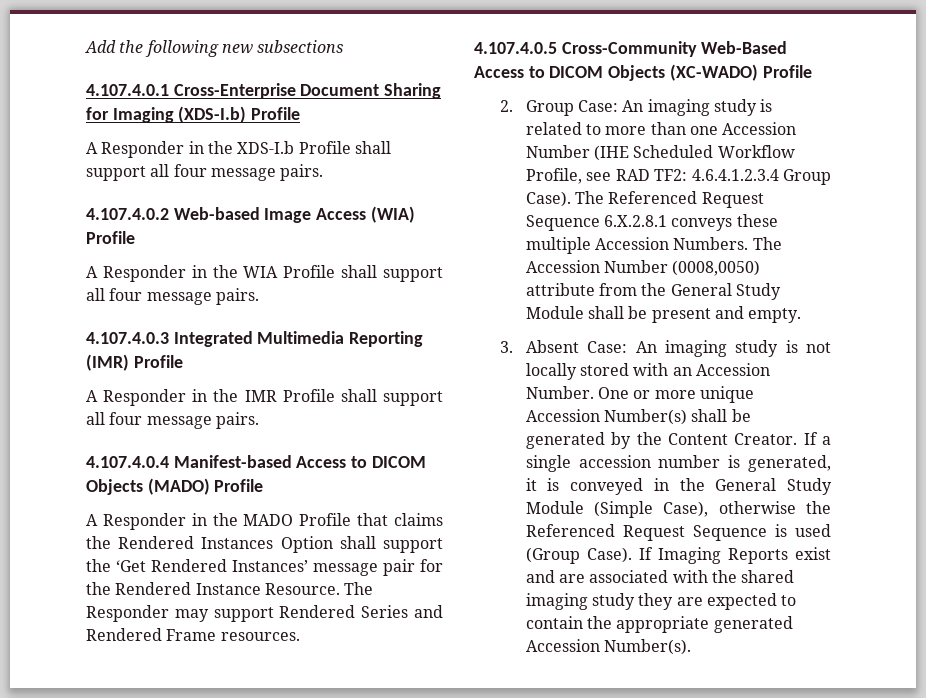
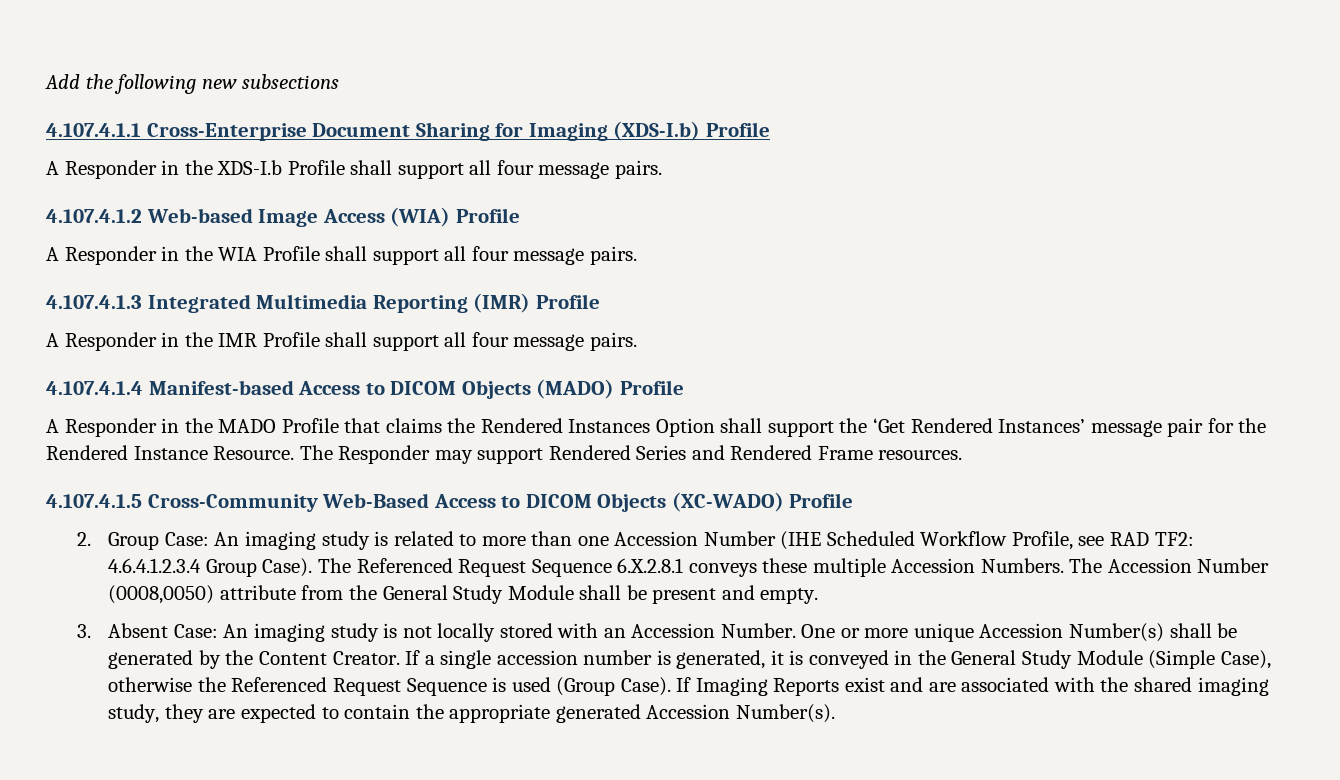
[86,84,169,96] 4.107.4.0.1 -> [46,123,141,137] 4.107.4.1.1
[86,208,169,220] 4.107.4.0.2 -> [46,209,142,223] 4.107.4.1.2
[86,332,169,344] 4.107.4.0.3 -> [46,295,142,309] 4.107.4.1.3
[86,456,169,468] 4.107.4.0.4 -> [46,381,143,395] 4.107.4.1.4
[474,42,557,54] 4.107.4.0.5 -> [46,494,142,508] 4.107.4.1.5
[592,593,636,610] study -> [108,704,160,723] study,

